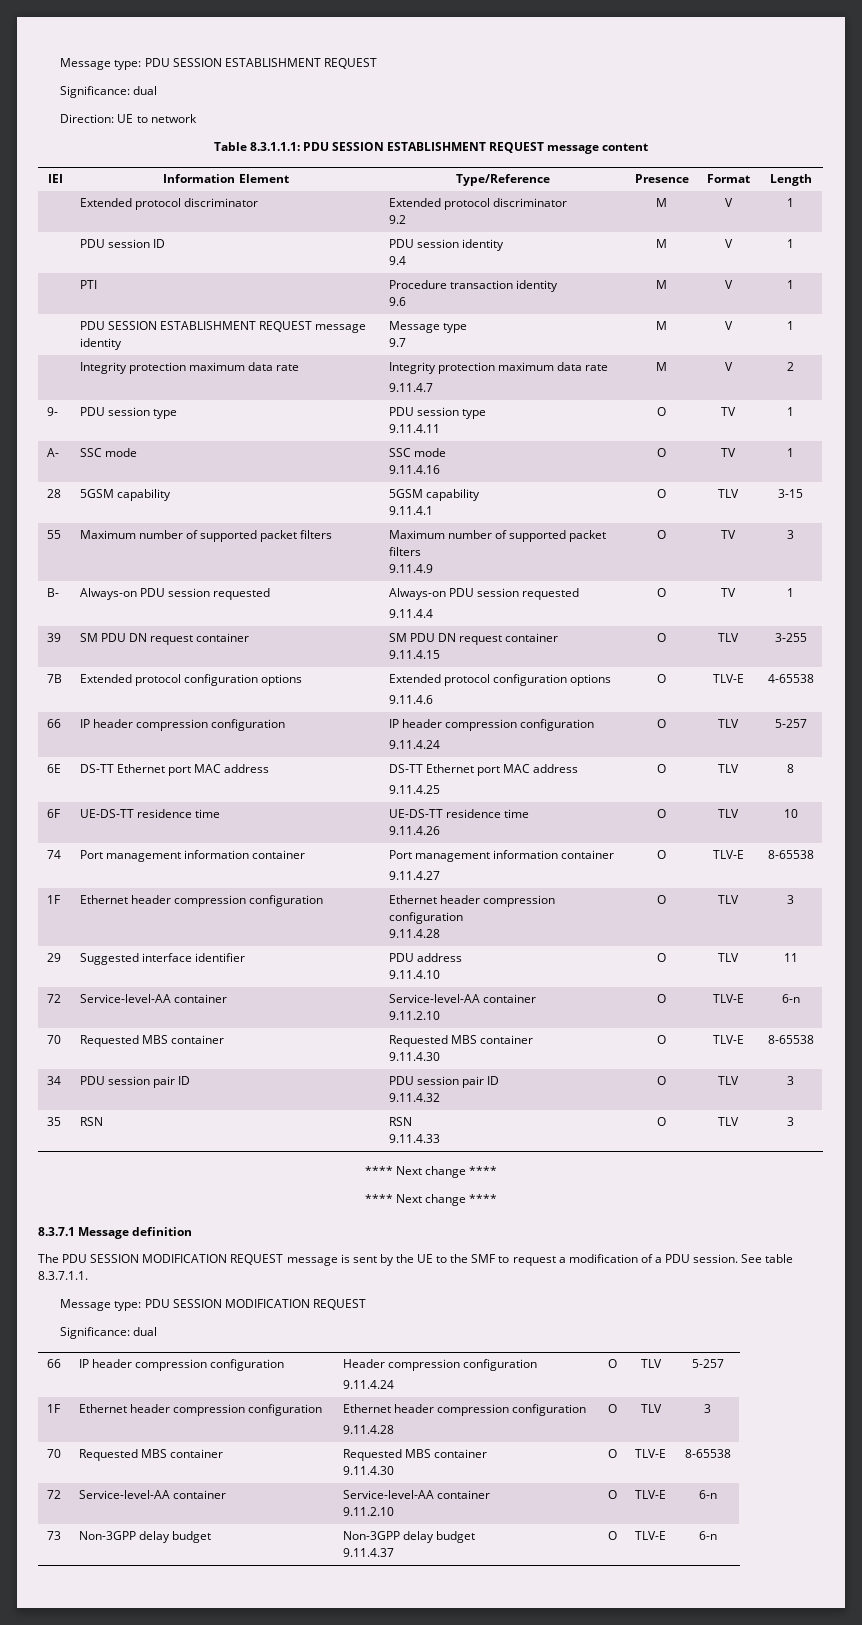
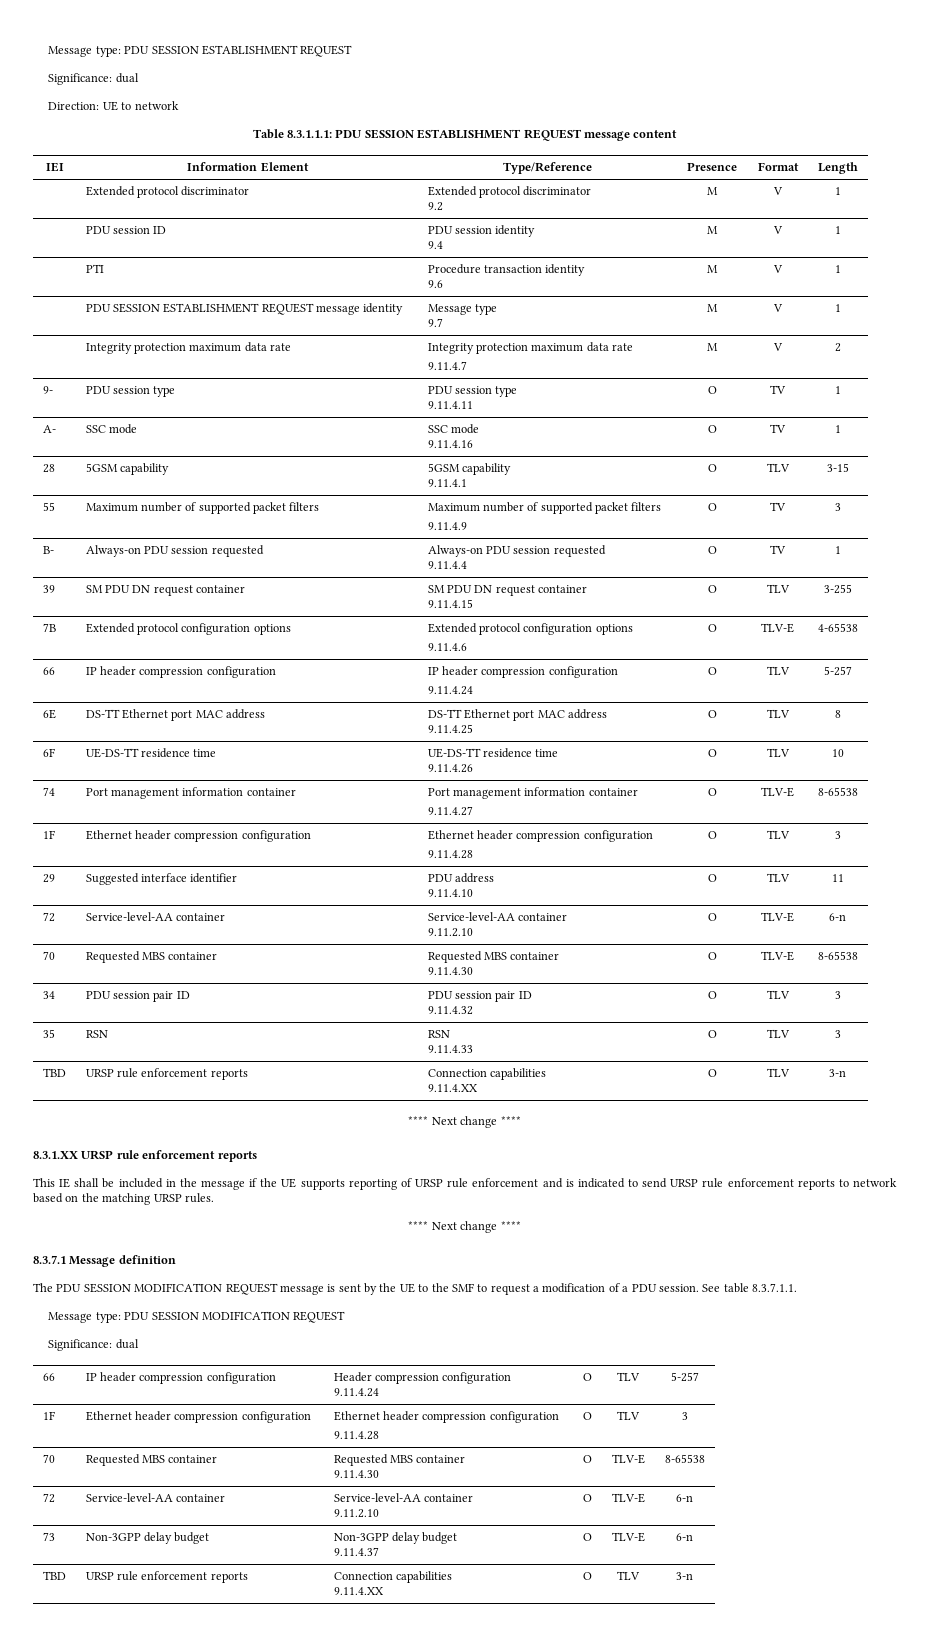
[364,1166,498,1178] // **** Next change **** -> [42,1068,66,1077] [85,1068,248,1080] [427,1068,546,1080] [427,1084,478,1092] [707,1069,717,1077] [766,1068,790,1077] [829,1069,846,1077] [408,1116,521,1128] [33,1150,257,1162] [33,1178,898,1190] [33,1193,214,1205] // TBD | URSP rule enforcement reports | Connection capabilities // 9.11.4.XX | O | TLV | 3-n // **** Next change **** // 8.3.1.XX URSP rule enforcement reports // This IE shall be included in the message if the UE supports reporting of URSP rule enforcement and is indicated to send URSP rule enforcement reports to network based on the matching URSP rules.
(717, 1535) none -> [42,1571,66,1580] [85,1571,248,1583] [333,1571,452,1583] [333,1587,384,1595] [582,1572,592,1580] [617,1571,640,1580] [676,1572,693,1580] // TBD | URSP rule enforcement reports | Connection capabilities // 9.11.4.XX | O | TLV | 3-n

